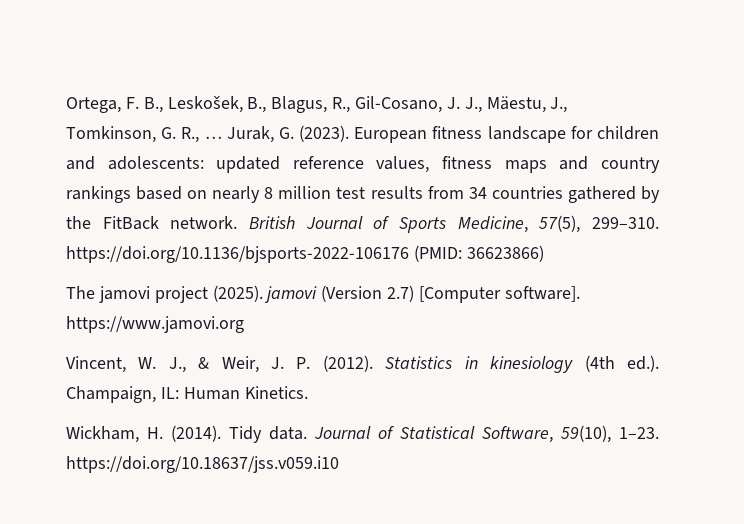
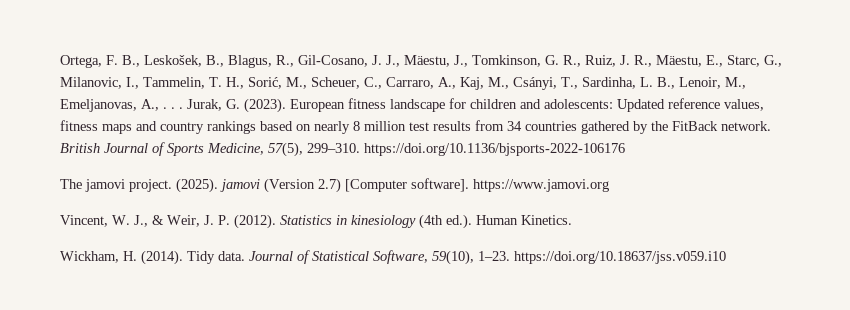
[204,136,222,139] … -> [584,55,782,67] [59,77,746,90] [59,99,183,112] Ruiz, J. R., Mäestu, E., Starc, G., Milanovic, I., Tammelin, T. H., Sorić, M., Scheuer, C., Carraro, A., Kaj, M., Csányi, T., Sardinha, L. B., Lenoir, M., Emeljanovas, A., . . .
[216,156,281,173] updated -> [616,99,665,112] Updated
[413,245,544,262] (PMID: 36623866) -> (625, 149) none
[154,286,208,303] project -> [128,179,172,192] project.
[65,386,179,403] Champaign, IL: -> (472, 221) none

